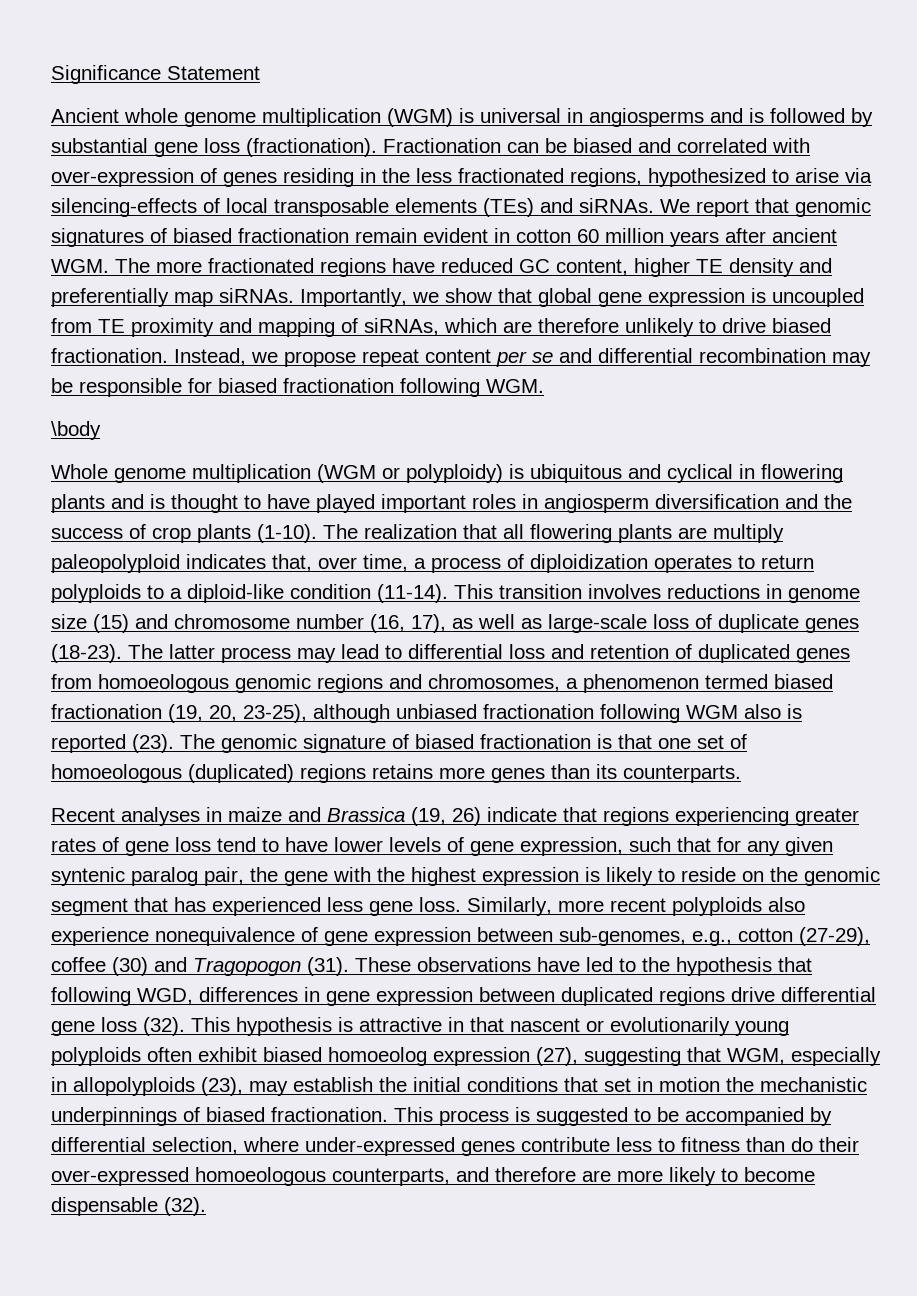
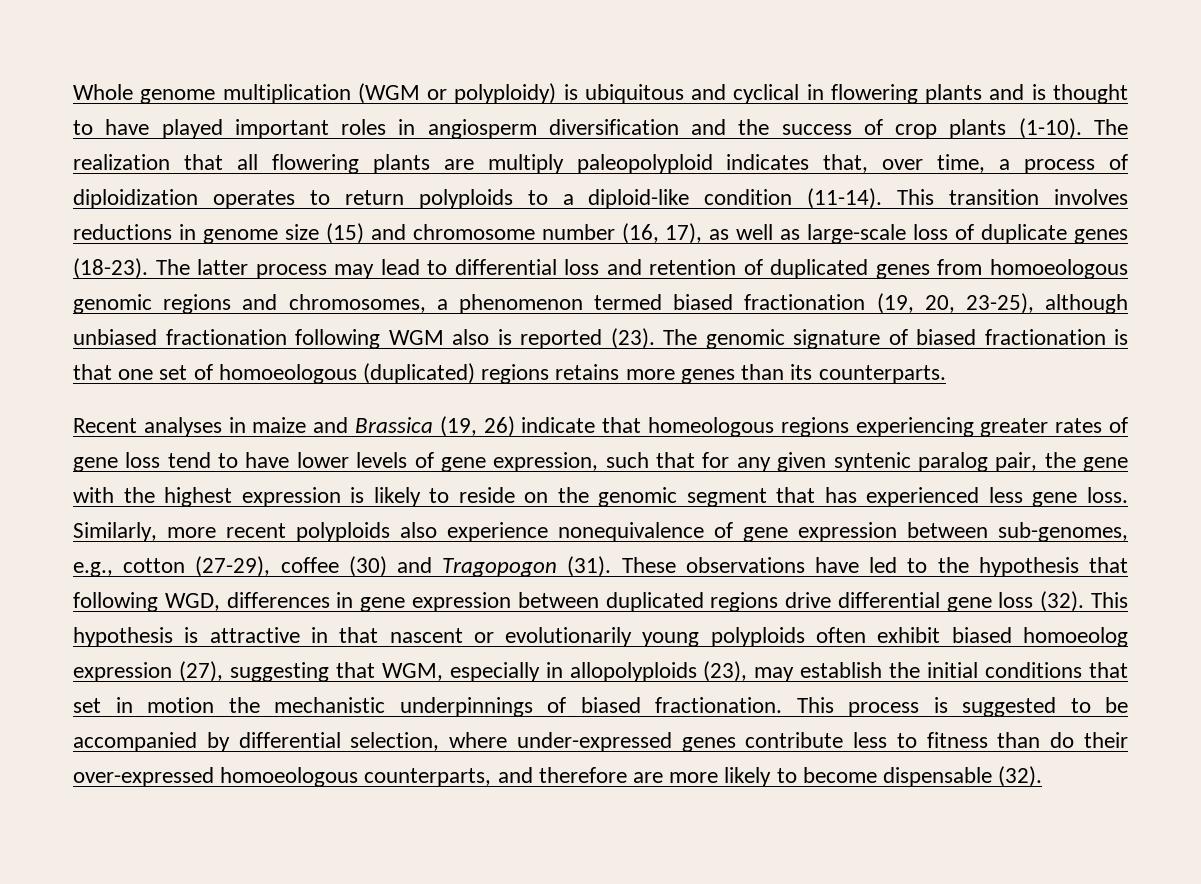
[51,65,260,84] [51,108,873,127] [51,138,810,157] [51,168,872,187] [51,198,871,217] [51,228,837,247] [51,258,832,277] [51,288,864,307] [51,318,831,337] [51,348,871,367] [51,378,544,397] [51,421,101,440] Significance Statement // Ancient whole genome multiplication (WGM) is universal in angiosperms and is followed by substantial gene loss (fractionation). Fractionation can be biased and correlated with over-expression of genes residing in the less fractionated regions, hypothesized to arise via silencing-effects of local transposable elements (TEs) and siRNAs. We report that genomic signatures of biased fractionation remain evident in cotton 60 million years after ancient WGM. The more fractionated regions have reduced GC content, higher TE density and preferentially map siRNAs. Importantly, we show that global gene expression is uncoupled from TE proximity and mapping of siRNAs, which are therefore unlikely to drive biased fractionation. Instead, we propose repeat content per se and differential recombination may be responsible for biased fractionation following WGM. // \body // -> (73, 92) none
(597, 814) none -> [647,417,774,437] homeologous

